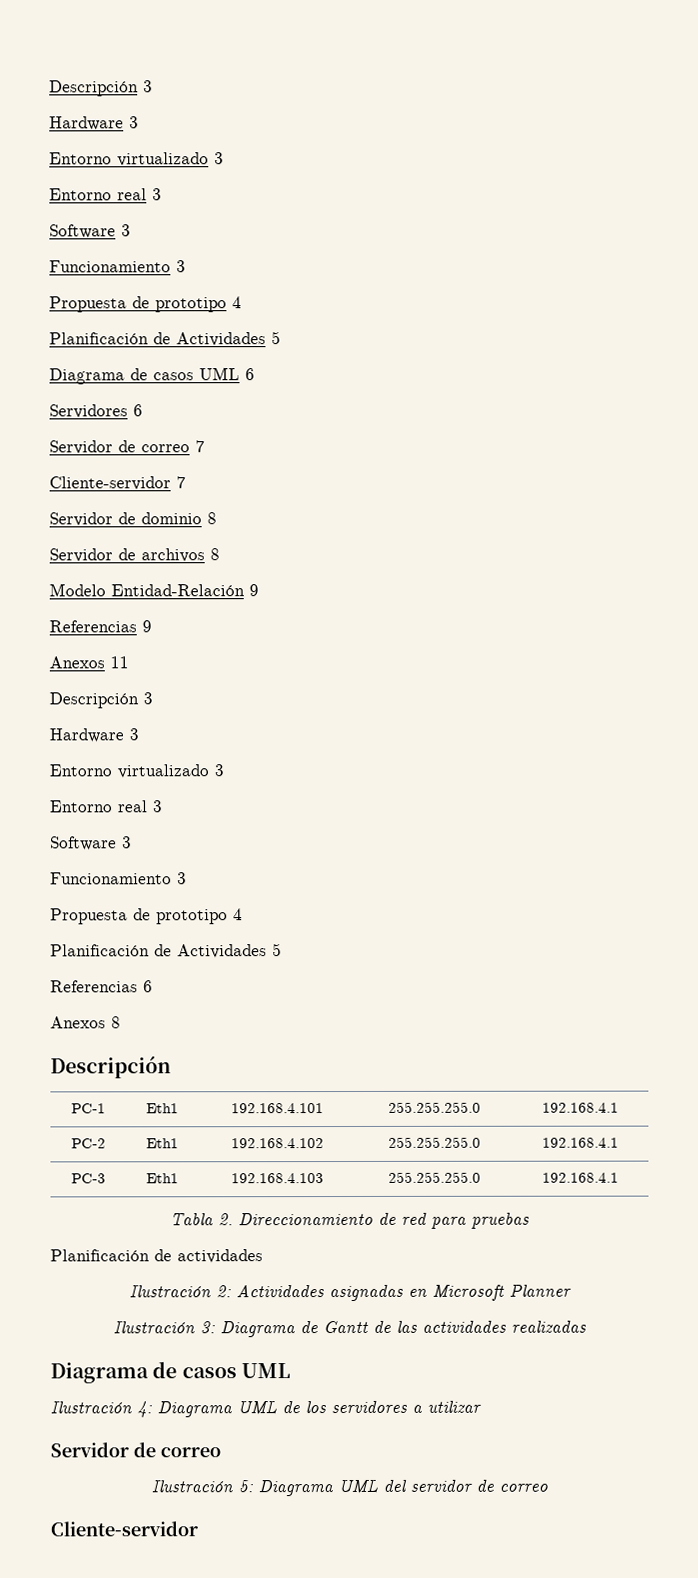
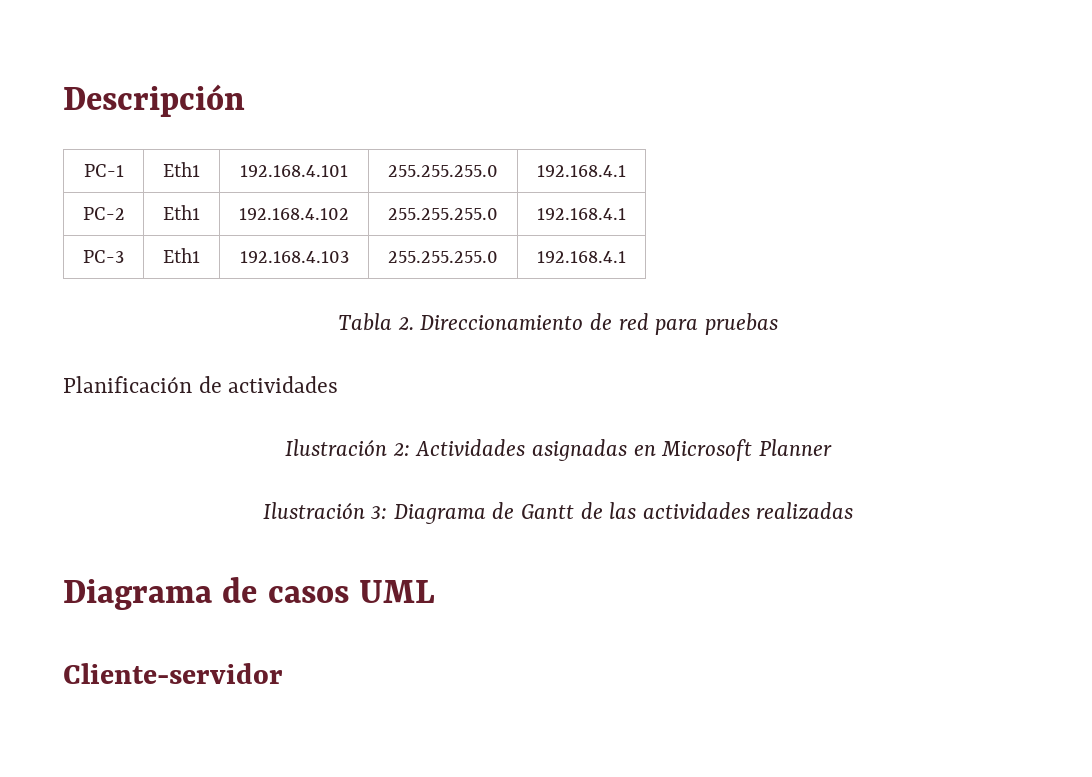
[49,80,153,97] [49,116,139,131] [49,152,224,167] [49,188,162,201] [49,224,131,239] [49,260,186,273] [49,296,242,313] [49,331,281,347] [49,367,255,385] [49,404,143,419] [49,440,205,455] [49,476,186,491] [49,512,217,527] [49,548,220,563] [49,583,259,597] [49,620,152,633] [49,656,129,669] [49,692,153,709] [49,728,139,743] [49,764,224,779] [50,800,163,813] [50,836,132,851] [50,872,187,885] [50,908,243,925] [50,943,282,959] [50,980,153,993] [50,1016,121,1029] [50,1056,171,1079] Descripción 3 // Hardware 3 // Entorno virtualizado 3 // Entorno real 3 // Software 3 // Funcionamiento 3 // Propuesta de prototipo 4 // Planificación de Actividades 5 // Diagrama de casos UML 6 // Servidores 6 // Servidor de correo 7 // Cliente-servidor 7 // Servidor de dominio 8 // Servidor de archivos 8 // Modelo Entidad-Relación 9 // Referencias 9 // Anexos 11 // Descripción 3 // Hardware 3 // Entorno virtualizado 3 // Entorno real 3 // Software 3 // Funcionamiento 3 // Propuesta de prototipo 4 // Planificación de Actividades 5 // Referencias 6 // Anexos 8 // Descripción -> [63,84,245,117] Descripción
[50,1400,482,1418] [50,1442,221,1458] [151,1479,548,1497] // Ilustración 4: Diagrama UML de los servidores a utilizar // Servidor de correo // Ilustración 5: Diagrama UML del servidor de correo -> (435, 591) none

